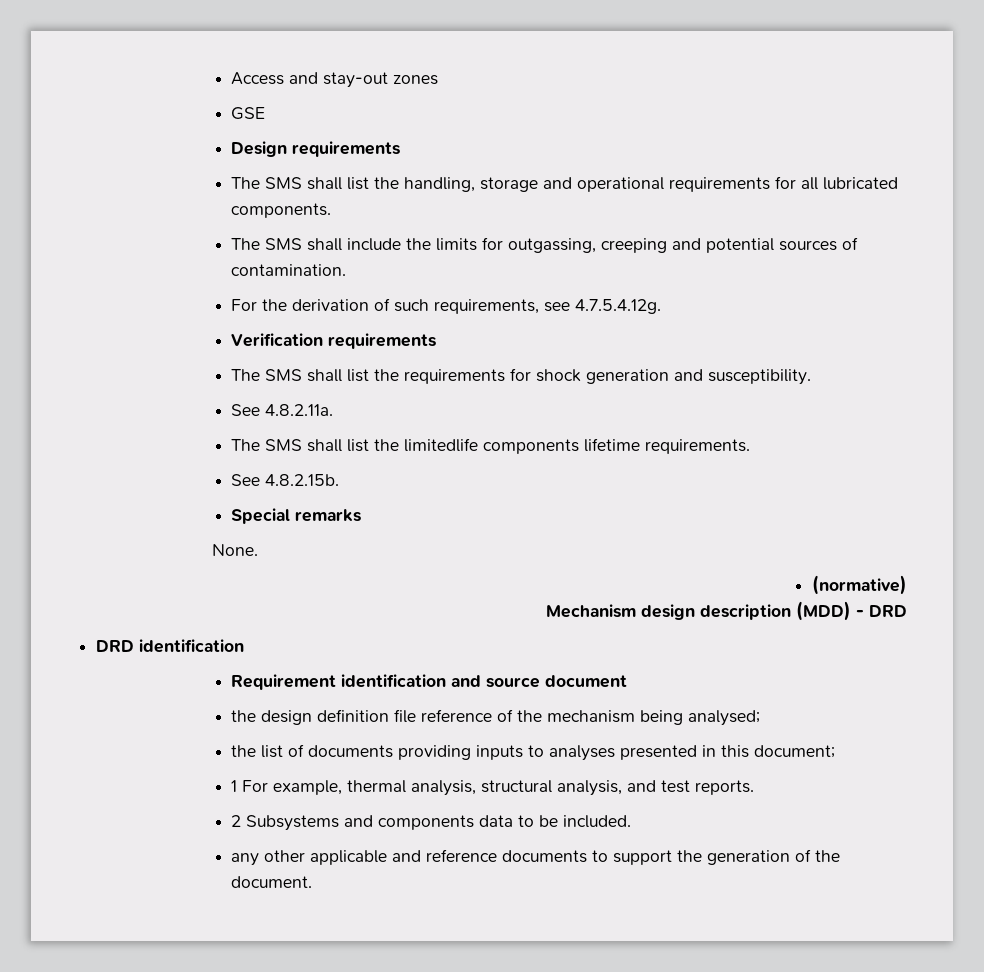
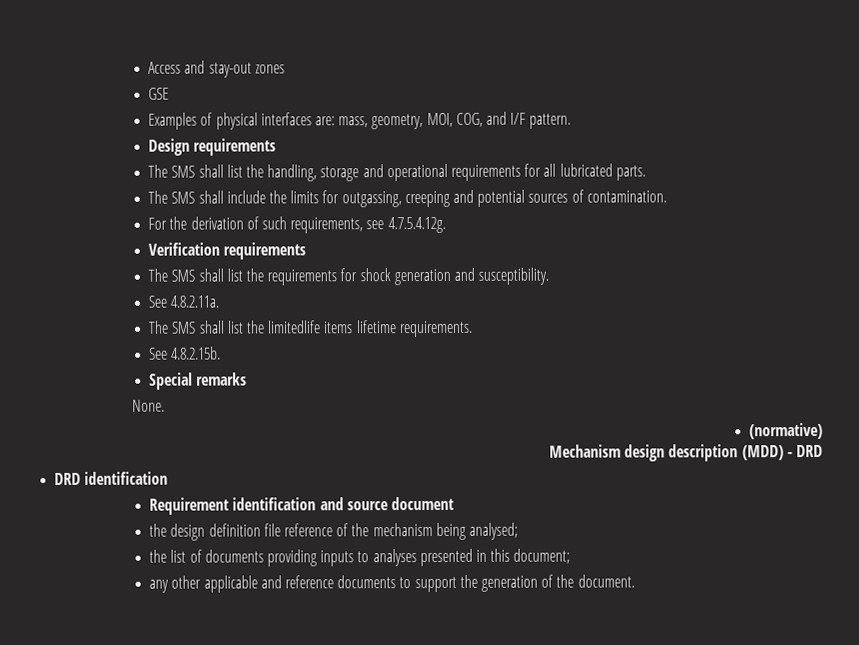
(266, 113) none -> [148,111,572,130] // Examples of physical interfaces are: mass, geometry, MOI, COG, and I/F pattern.
[231,203,332,218] components. -> [615,165,646,181] parts.
[483,439,580,454] components -> [323,321,354,334] items
[231,780,755,796] [231,815,632,831] // 1 For example, thermal analysis, structural analysis, and test reports. // 2 Subsystems and components data to be included. -> (571, 556) none

